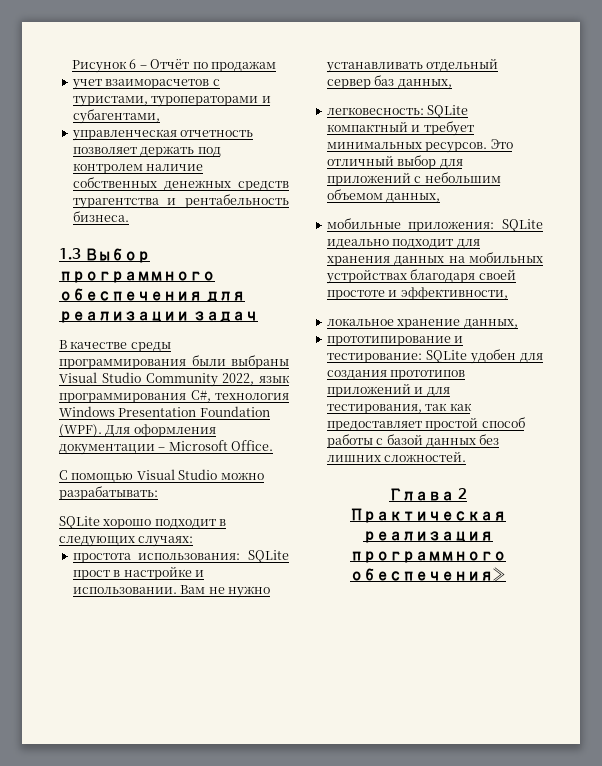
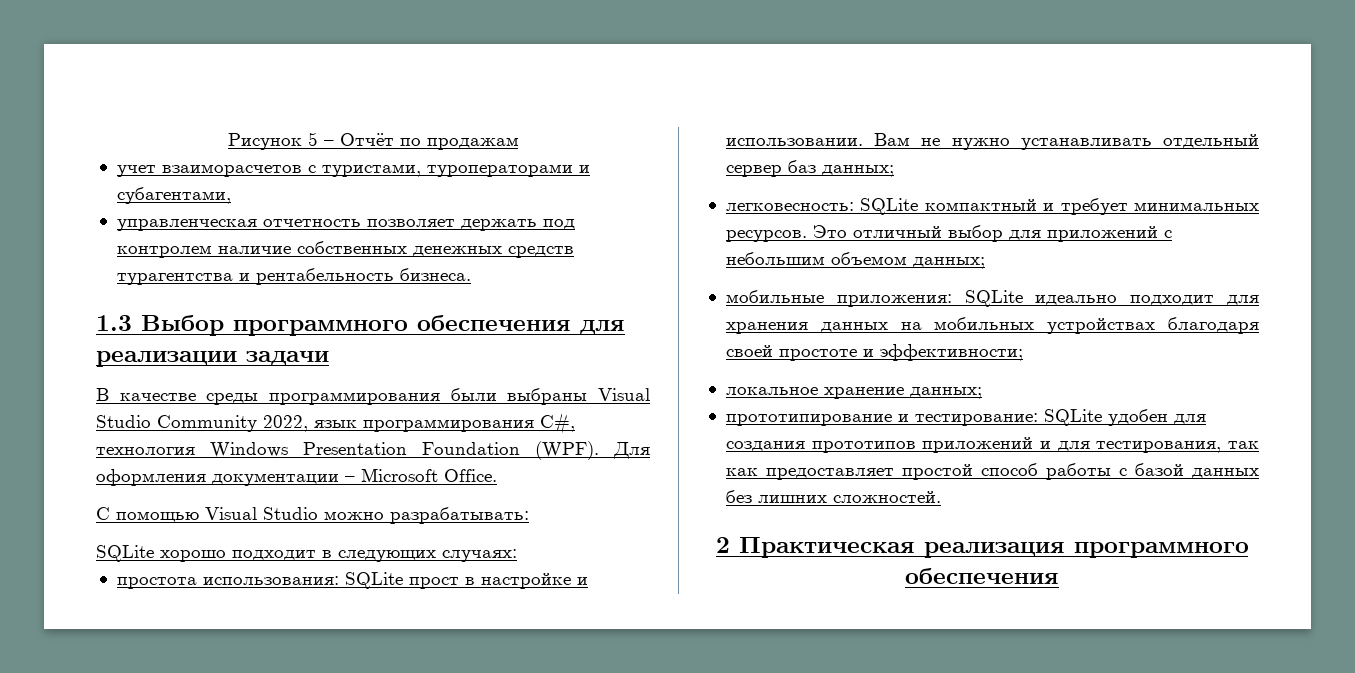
[129,59,137,69] 6 -> [307,132,318,146] 5
[193,311,259,322] задач -> [246,351,329,366] задачи
[397,79,452,89] данных, -> [821,165,894,177] данных;
[386,193,441,203] данных, -> [912,257,985,269] данных;
[400,287,508,300] эффективности, -> [879,344,1023,361] эффективности;
[463,319,518,329] данных, -> [909,387,982,399] данных;
[388,488,454,501] Глава -> (941, 497) none
[350,567,506,582] обеспечения» -> [905,568,1059,584] обеспечения

